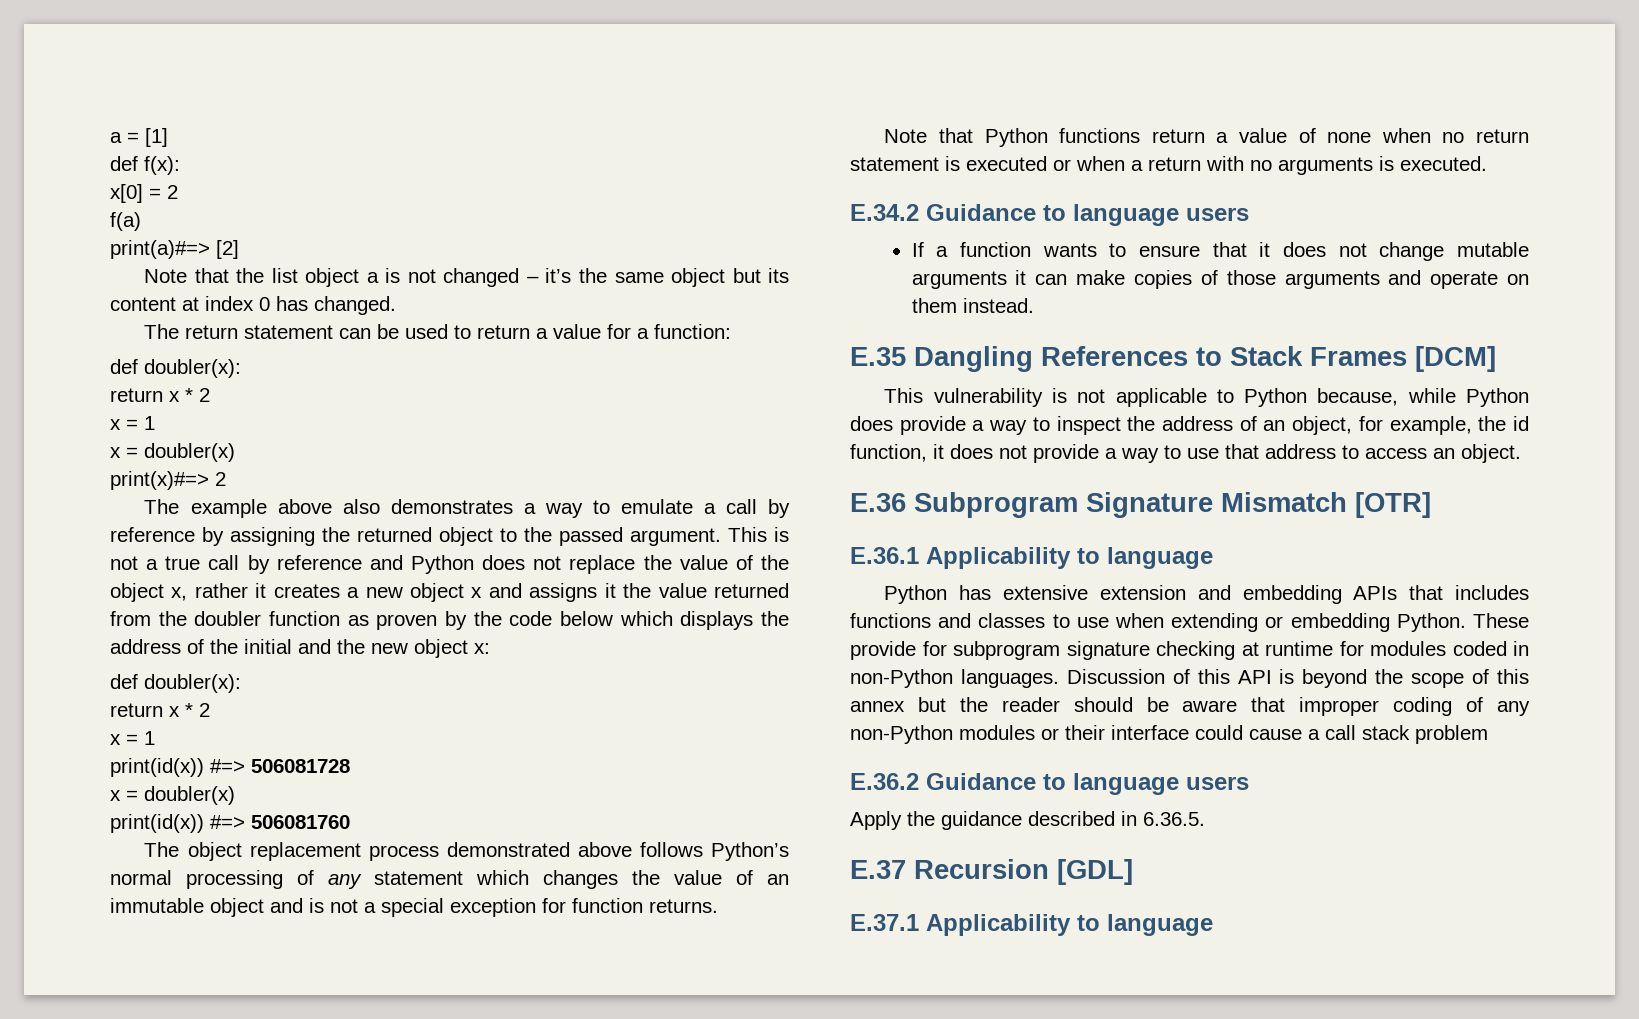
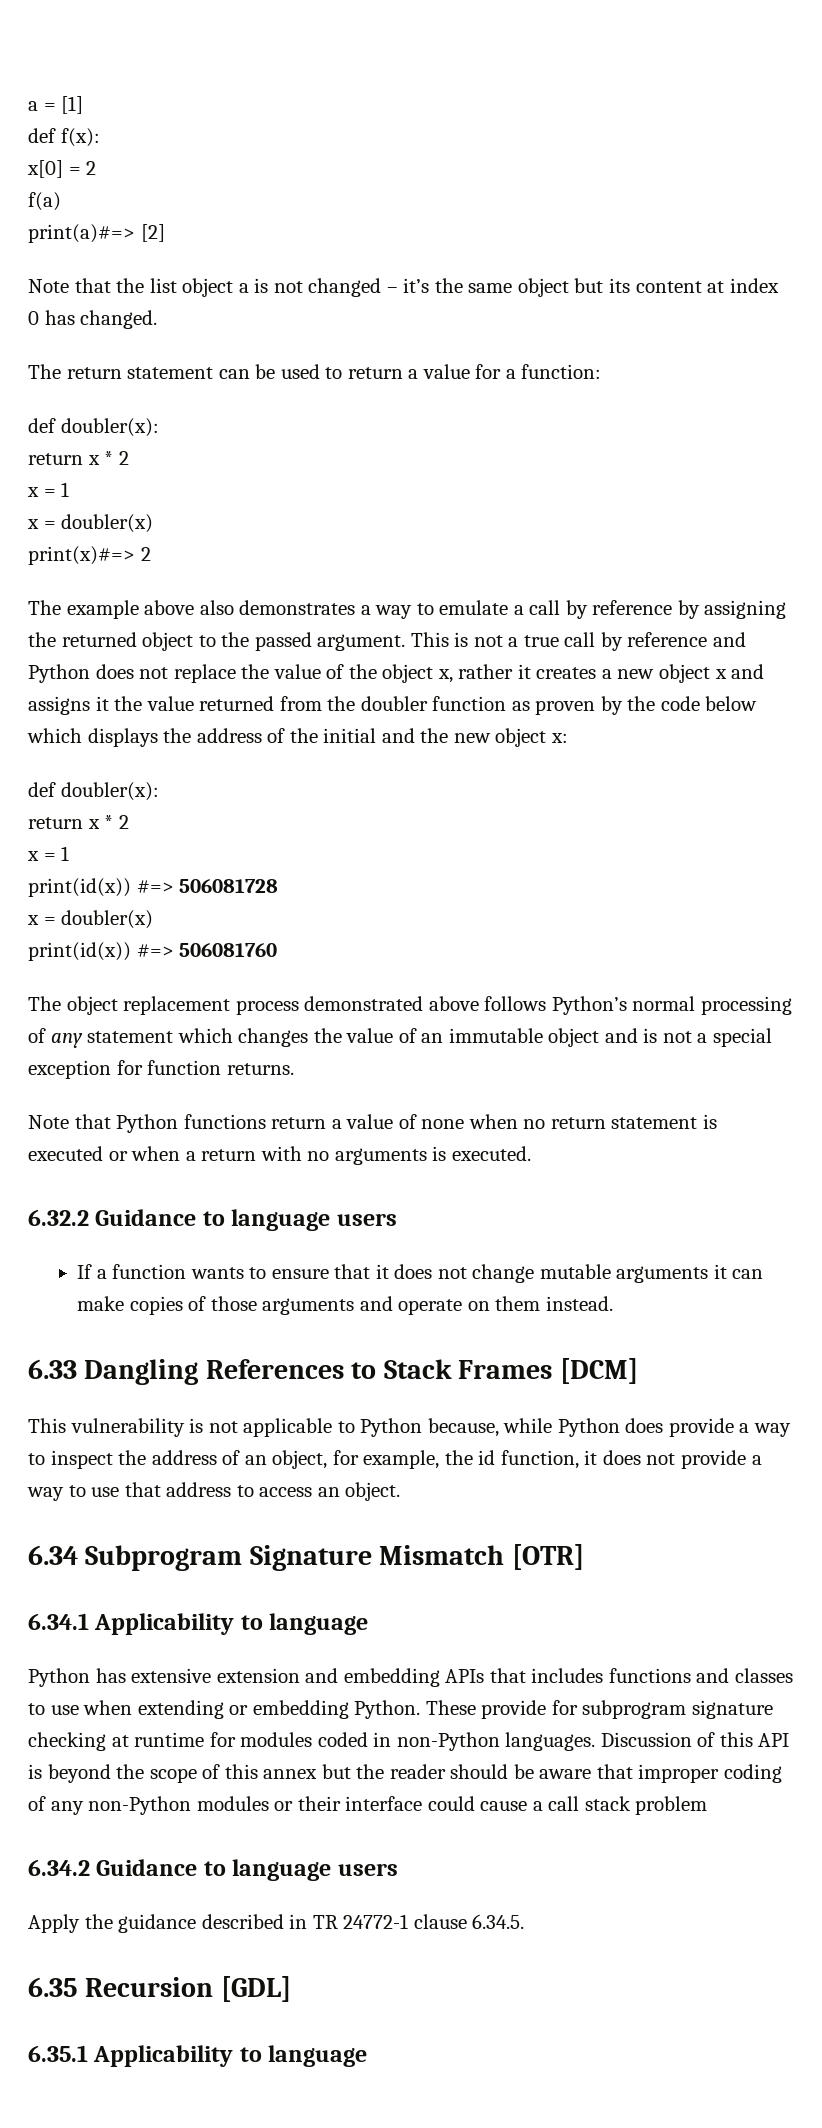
[850,204,919,221] E.34.2 -> [28,1209,89,1226] 6.32.2
[850,347,906,366] E.35 -> [28,1359,77,1379] 6.33
[850,493,906,512] E.36 -> [28,1545,78,1565] 6.34
[850,547,919,564] E.36.1 -> [28,1613,89,1630] 6.34.1
[850,773,919,790] E.36.2 -> [28,1859,90,1876] 6.34.2
[1143,812,1205,826] [850,860,906,879] 6.36.5. // E.37 -> [312,1914,525,1929] [28,1977,78,1997] TR 24772-1 clause 6.34.5. // 6.35
[850,914,919,931] E.37.1 -> [28,2045,88,2062] 6.35.1

